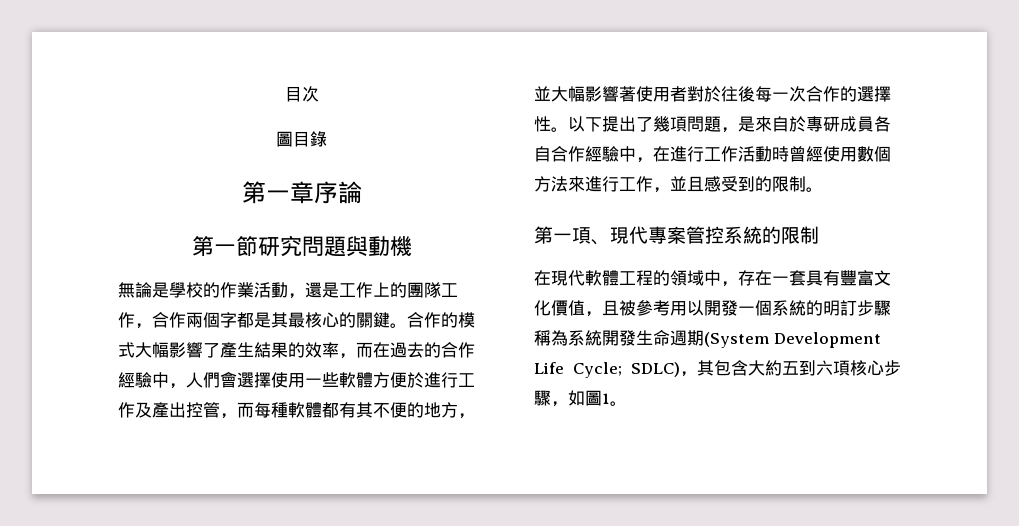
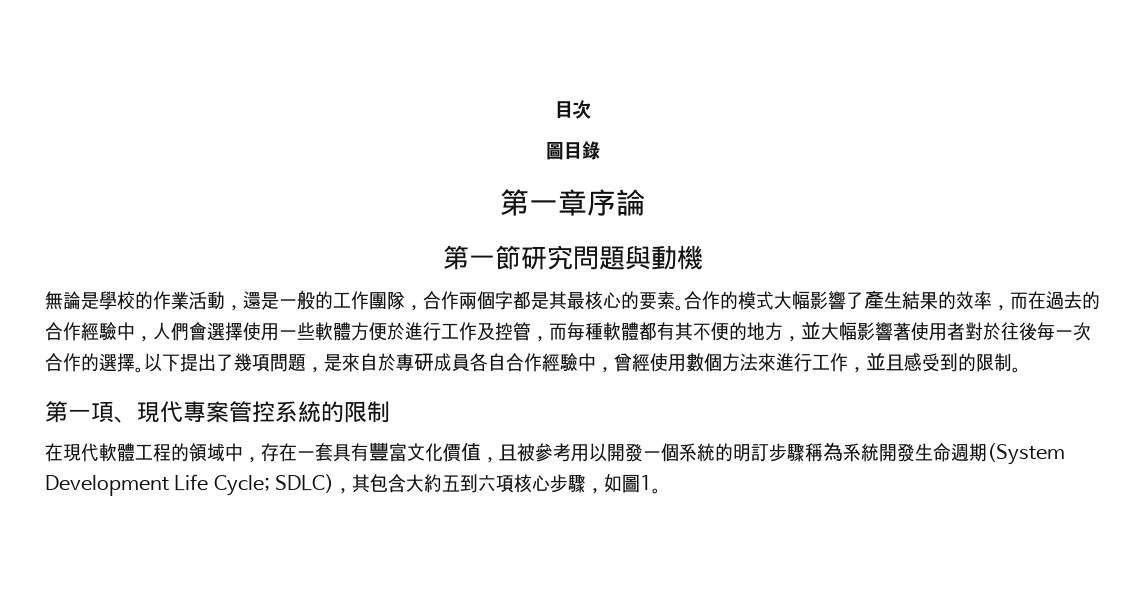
[339,282,458,298] [118,312,135,328] 工作上的團隊工作 -> [279,290,405,310] 一般的工作團隊
[356,312,390,328] 關鍵 -> [639,291,675,310] 要素
[152,402,186,418] 產出 -> (495, 331) none
[534,116,551,132] 性 -> (135, 362) none
[653,146,789,162] 在進行工作活動時 -> (614, 370) none

